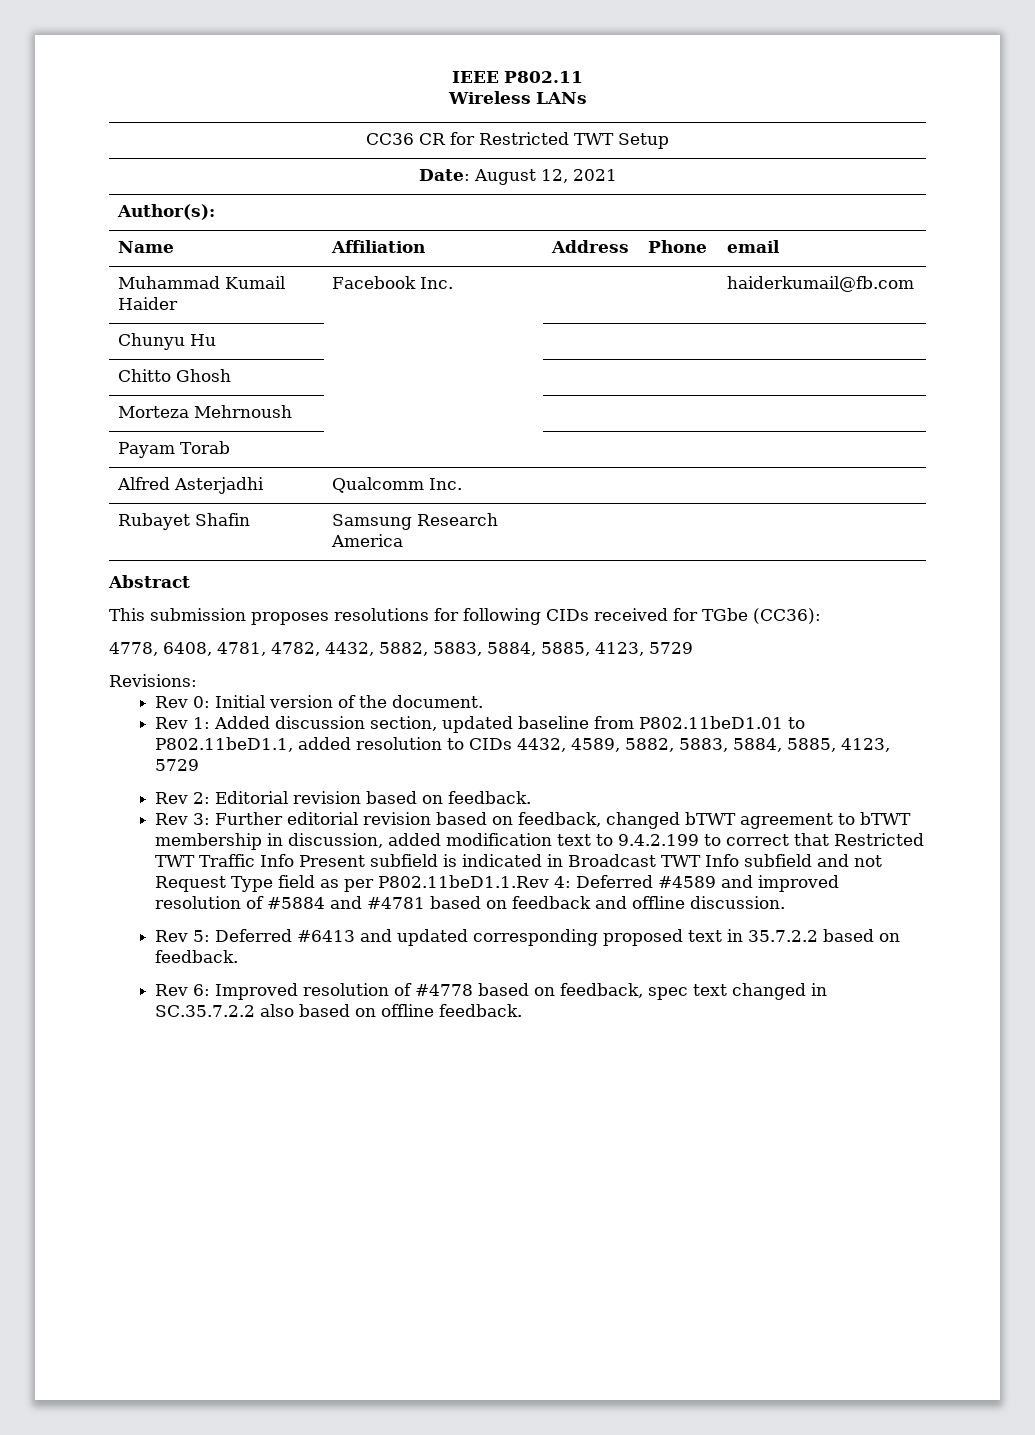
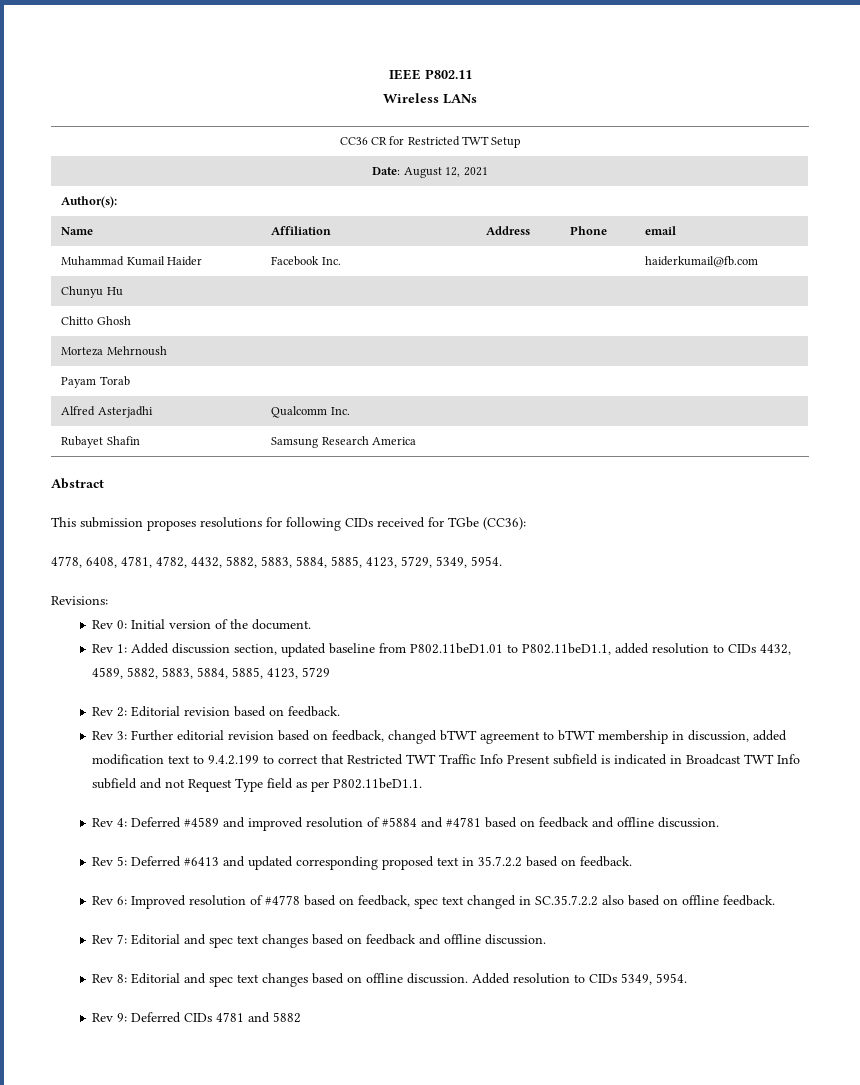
[649,642,693,654] 5729 -> [401,556,502,568] 5729, 5349, 5954.
[378,875,550,888] P802.11beD1.1.Rev -> [333,778,423,789] [92,818,114,827] P802.11beD1.1. // Rev
(523, 1010) none -> [92,934,547,948] [92,973,688,987] [92,1012,302,1023] // Rev 7: Editorial and spec text changes based on feedback and offline discussion. // Rev 8: Editorial and spec text changes based on offline discussion. Added resolution to CIDs 5349, 5954. // Rev 9: Deferred CIDs 4781 and 5882

